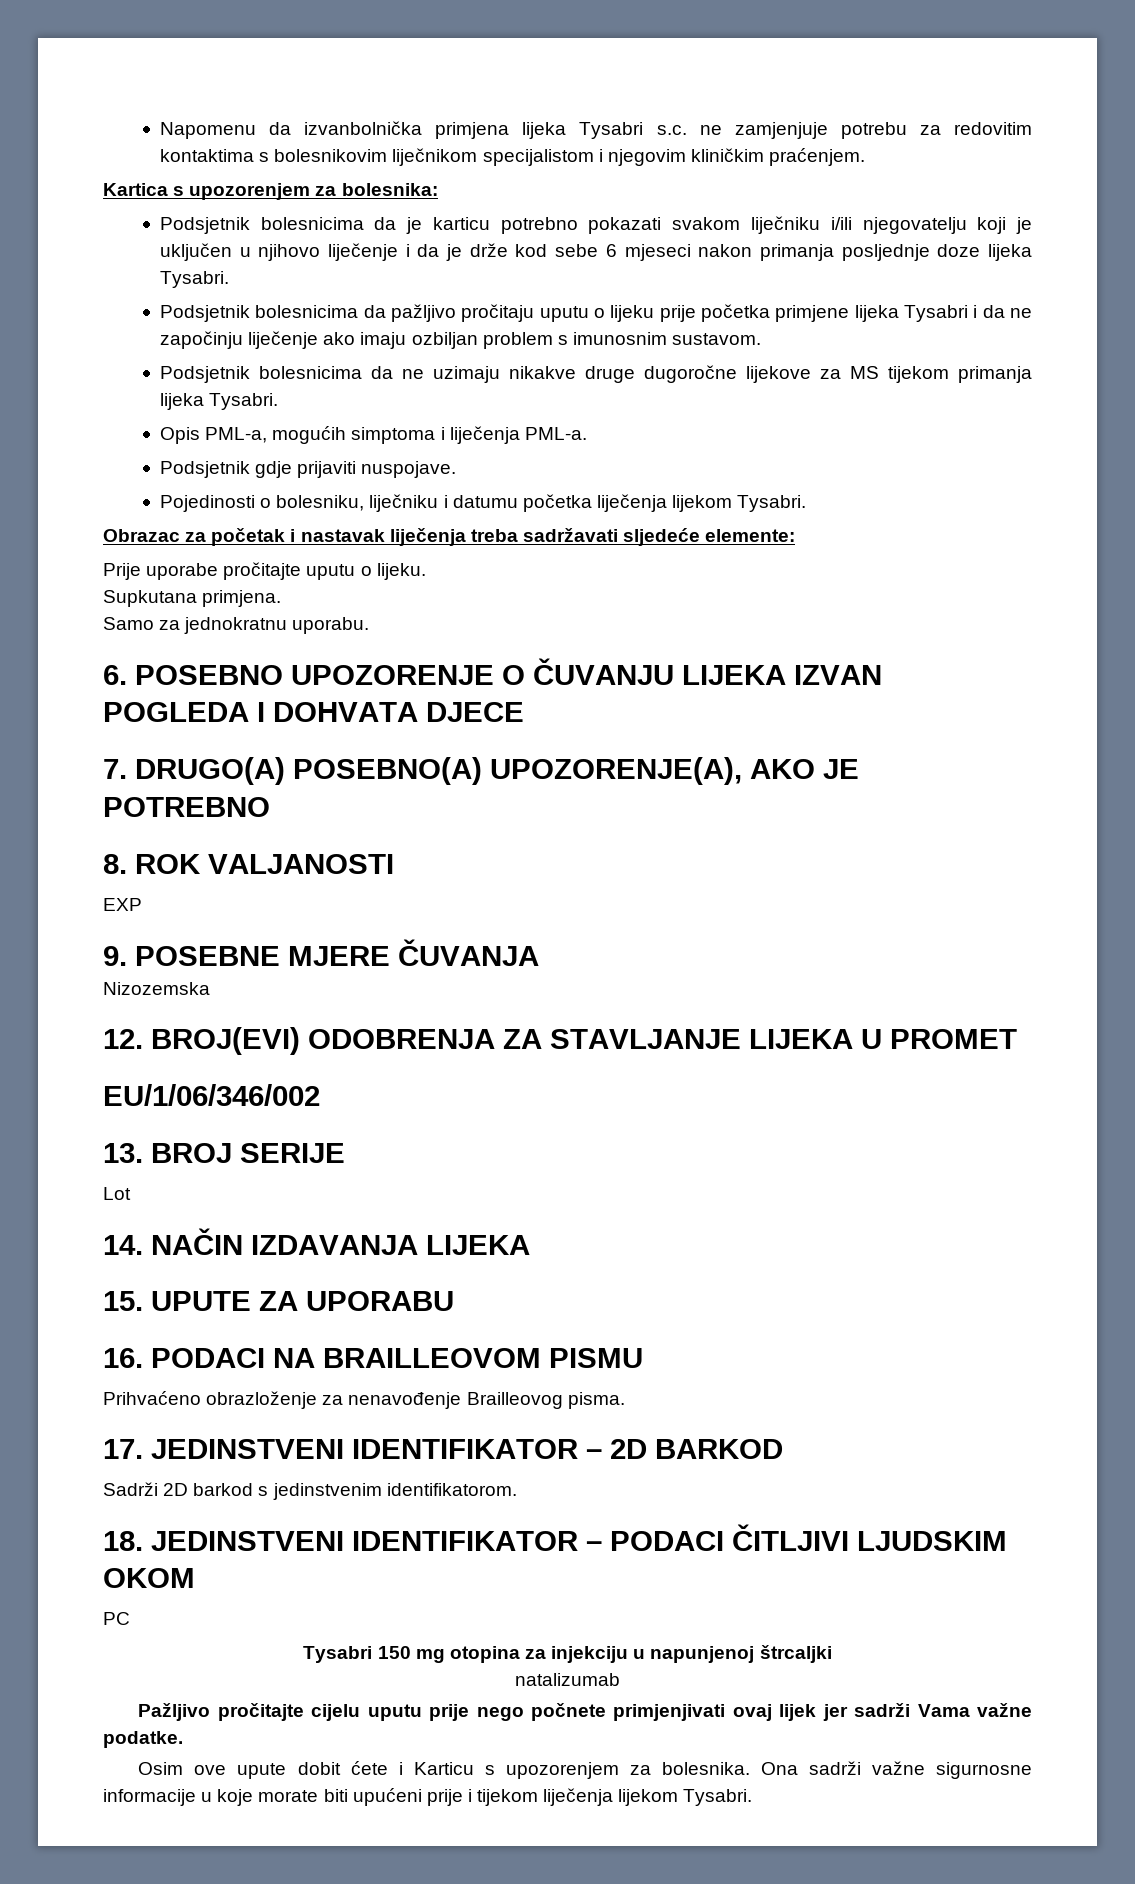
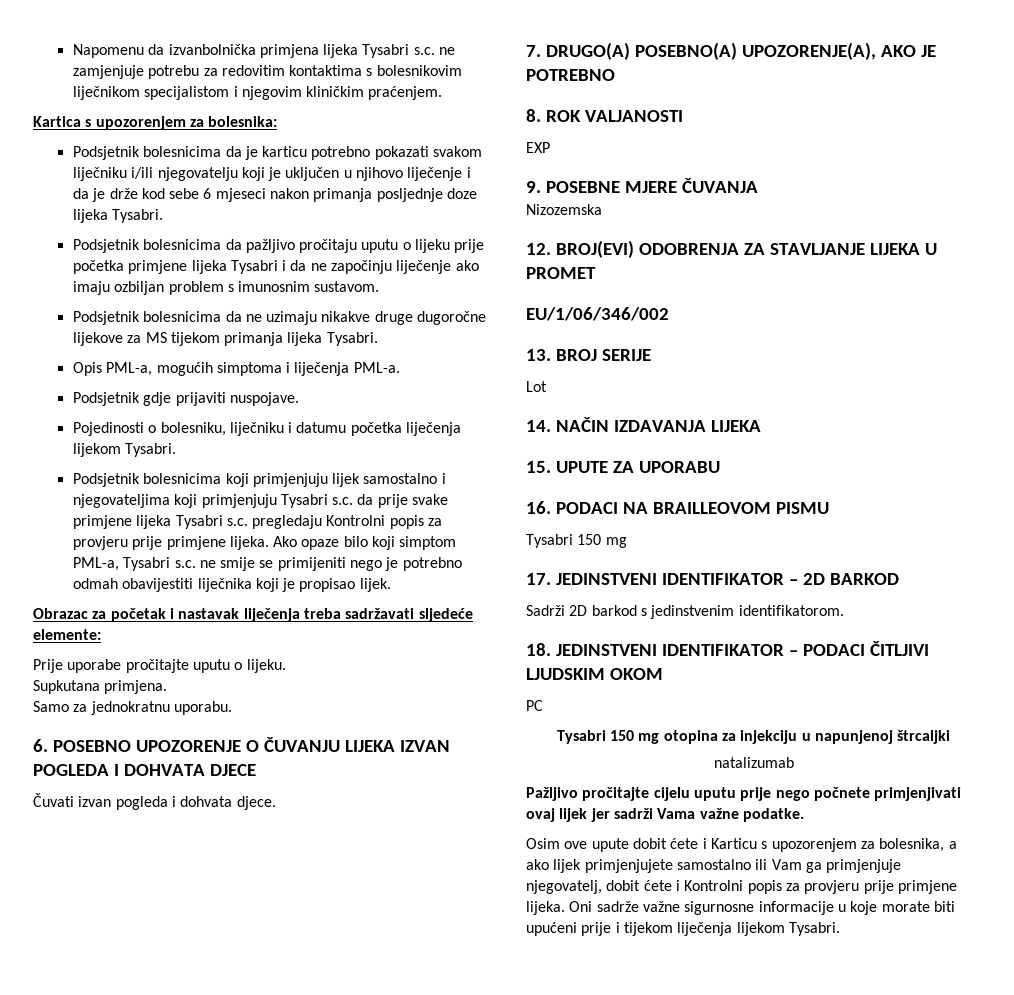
(807, 503) none -> [72,473,446,487] [72,494,449,508] [72,515,443,529] [72,536,457,550] [72,557,462,571] [72,578,391,592] // Podsjetnik bolesnicima koji primjenjuju lijek samostalno i njegovateljima koji primjenjuju Tysabri s.c. da prije svake primjene lijeka Tysabri s.c. pregledaju Kontrolni popis za provjeru prije primjene lijeka. Ako opaze bilo koji simptom PML-a, Tysabri s.c. ne smije se primijeniti nego je potrebno odmah obavijestiti liječnika koji je propisao lijek.
(524, 712) none -> [33,793,276,810] // Čuvati izvan pogleda i dohvata djece.
[103,1391,625,1409] Prihvaćeno obrazloženje za nenavođenje Brailleovog pisma. -> [526,534,627,548] Tysabri 150 mg
[661,1761,861,1775] bolesnika. Ona sadrži -> [879,838,957,852] [526,859,902,873] [526,880,957,894] [526,901,639,915] bolesnika, a ako lijek primjenjujete samostalno ili Vam ga primjenjuje njegovatelj, dobit ćete i Kontrolni popis za provjeru prije primjene lijeka. Oni sadrže

